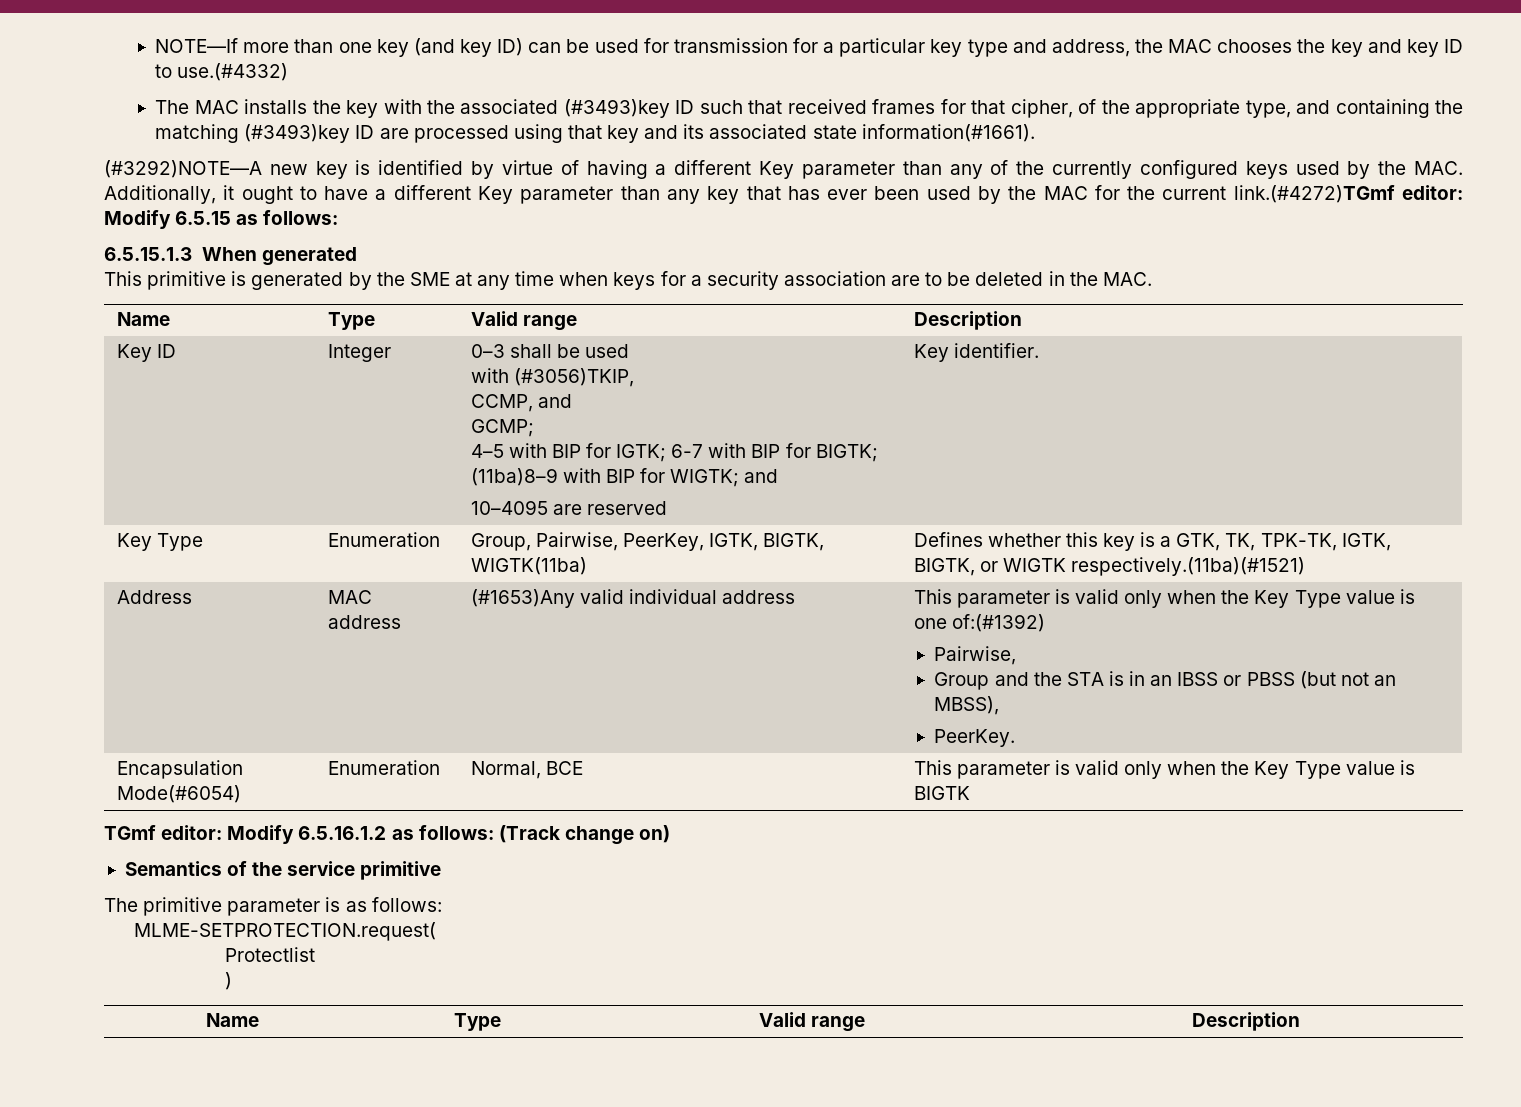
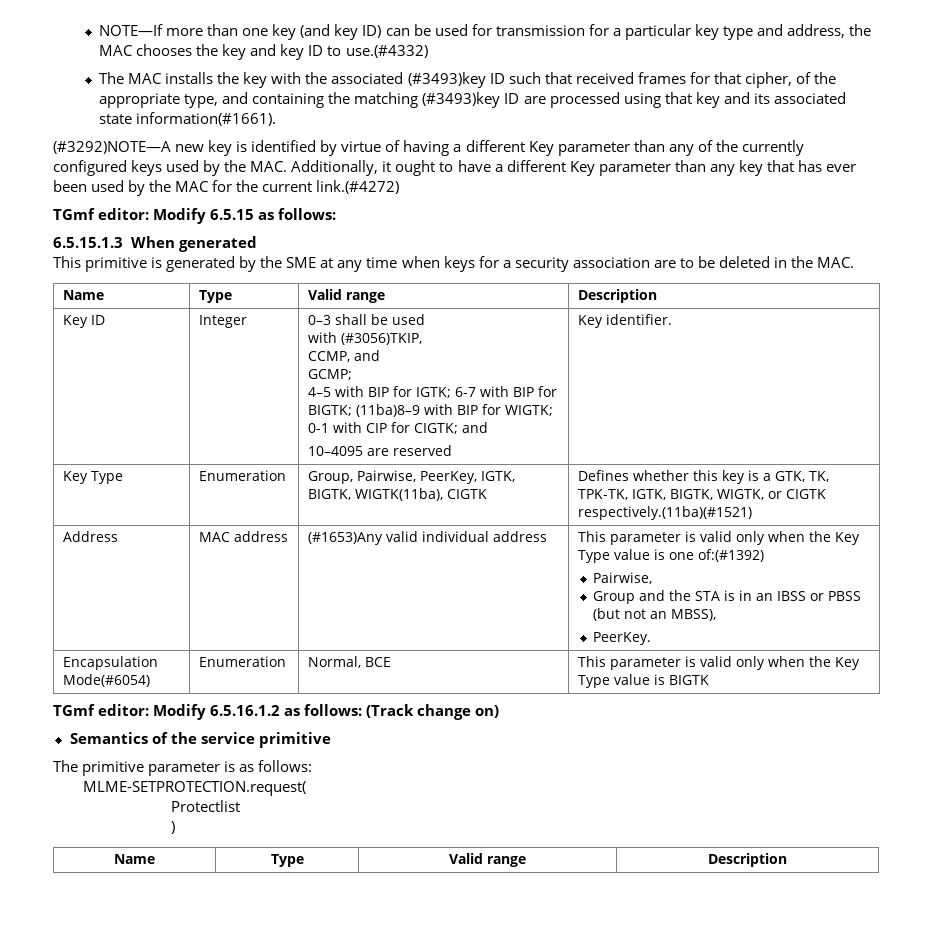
[1233,185,1395,203] link.(#4272)TGmf -> [316,180,400,194] [53,208,95,220] link.(#4272) // TGmf
(740, 478) none -> [308,422,459,434] 0-1 with CIP for CIGTK;
[470,557,587,575] WIGTK(11ba) -> [355,488,488,501] WIGTK(11ba), CIGTK
[979,558,1066,572] or WIGTK -> [717,489,827,500] WIGTK, or CIGTK

